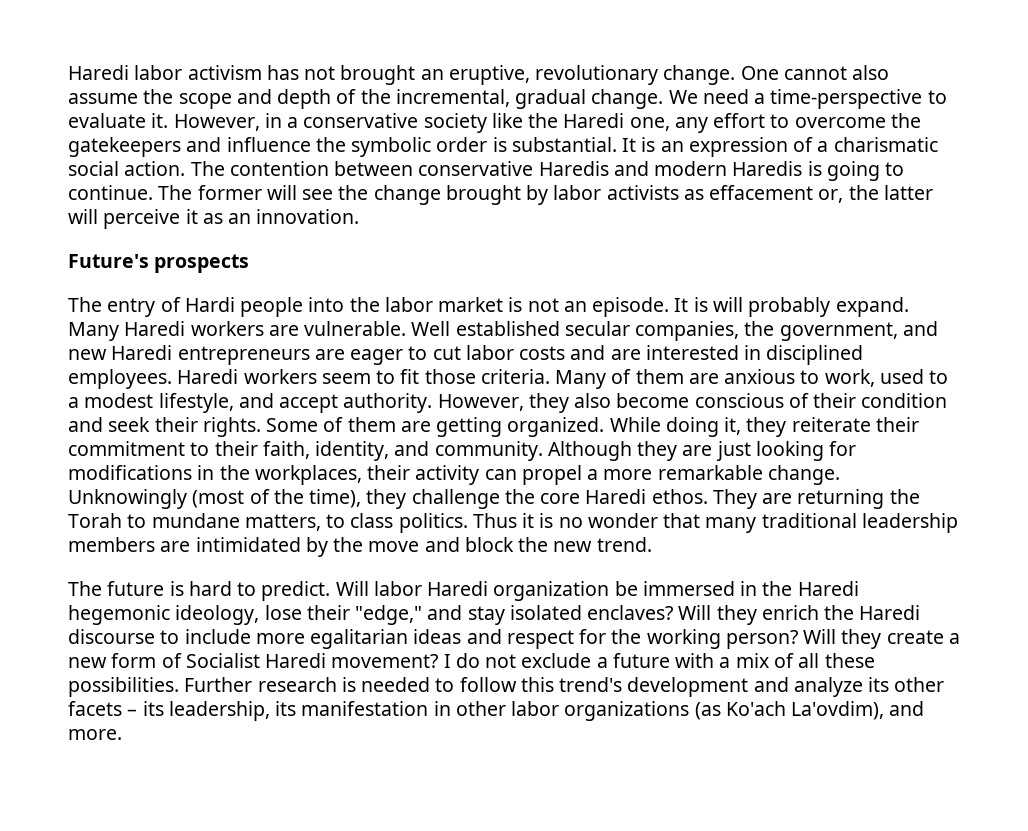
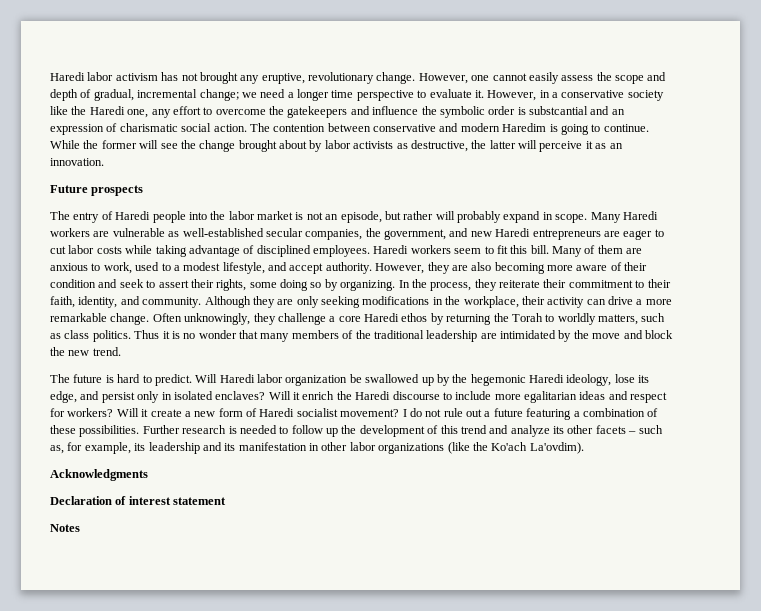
[420,69,444,80] an -> [240,75,260,84] any
[740,65,890,80] [68,93,138,104] One cannot also assume -> [418,72,594,84] However, one cannot easily assess
[360,89,923,109] the incremental, gradual change. We need a time-perspective -> [93,89,414,101] gradual, incremental change; we need a longer time perspective
[511,137,656,152] substantial. It is -> [529,106,610,115] substcantial and
[817,141,829,152] a -> (118, 127) none
[538,161,609,176] Haredis -> (436, 128) none
[732,161,803,176] Haredis -> [502,123,547,132] Haredim
[158,185,193,200] The -> [50,140,99,149] While the
(521, 195) none -> [279,140,307,149] about
[709,185,844,203] effacement or, -> [410,140,468,152] destructive,
[68,254,149,268] Future's -> [50,185,88,193] Future
[184,297,235,312] Hardi -> [115,211,151,220] Haredi
[592,297,909,317] episode. It is will probably expand. -> [340,211,588,223] episode, but rather will probably expand in scope.
[304,321,560,336] vulnerable. Well established -> [112,228,264,237] vulnerable as well-established
[570,345,762,360] and are interested in -> [125,245,255,257] while taking advantage of
[424,369,550,384] those criteria. -> [510,245,549,254] this bill.
[574,393,784,408] also become conscious -> [451,262,608,274] are also becoming more aware
[154,417,742,437] their rights. Some of them are getting organized. While doing it, -> [146,279,472,291] to assert their rights, some doing so by organizing. In the process,
[715,441,857,461] just looking for -> [296,296,360,308] only seeking
[254,465,362,485] workplaces, -> [463,296,519,308] workplace,
[521,465,582,485] propel -> [608,296,633,305] drive
[68,489,362,509] Unknowingly (most of the time), -> [152,313,251,325] Often unknowingly,
[504,489,535,504] the -> [329,316,336,322] a
[651,489,793,509] ethos. They are -> [401,313,444,325] ethos by
[151,513,346,531] mundane matters, to -> [557,313,666,325] [50,333,61,339] worldly matters, such as
(757, 525) none -> [291,330,371,339] members of the
[68,537,155,552] members -> (478, 336) none
[373,581,859,601] [68,605,505,625] labor Haredi organization be immersed in the Haredi hegemonic ideology, lose their "edge," and stay -> [219,374,650,386] [50,391,172,403] Haredi labor organization be swallowed up by the hegemonic Haredi ideology, lose its edge, and persist only in
[716,605,757,625] they -> [293,392,300,400] it
[611,629,882,649] the working person? Will they -> [67,408,149,417] workers? Will it
[185,653,327,668] Socialist Haredi -> [259,408,338,417] Haredi socialist
[521,653,820,668] exclude a future with a mix of all -> [443,408,659,420] rule out a future featuring a combination of
[520,677,749,697] this trend's development -> [326,425,487,437] up the development of this trend
[142,701,270,721] its leadership, -> [638,425,663,434] [50,442,222,454] such as, for example, its leadership and
[694,701,925,720] [68,729,122,740] (as Ko'ach La'ovdim), and more. -> [447,442,584,454] [50,469,148,481] [50,496,227,505] [50,524,80,532] (like the Ko'ach La'ovdim). // Acknowledgments // Declaration of interest statement // Notes

